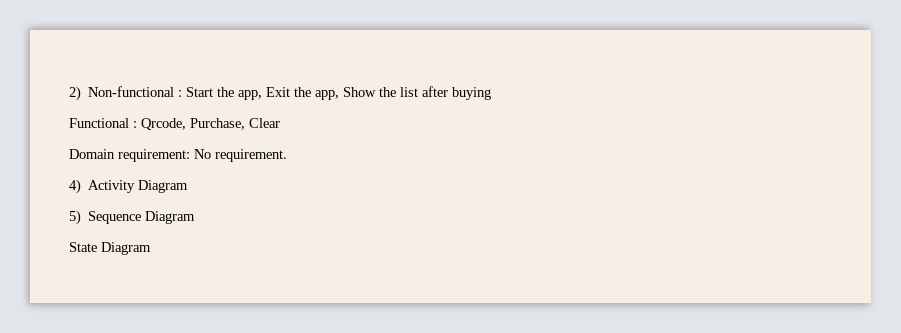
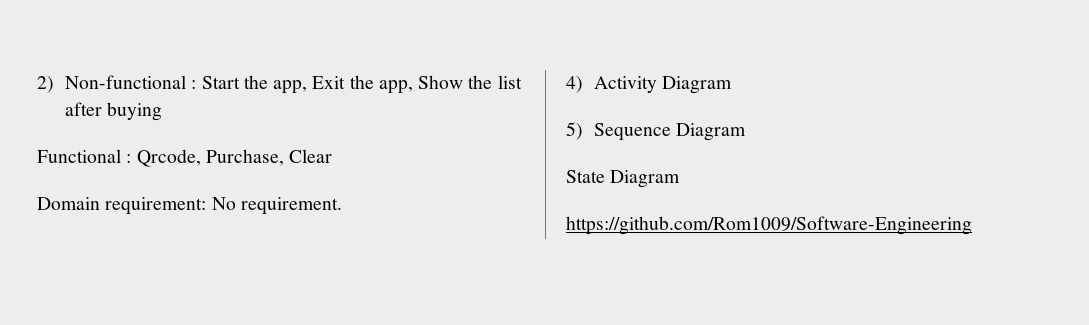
(151, 248) none -> [566,216,972,235] // https://github.com/Rom1009/Software-Engineering

